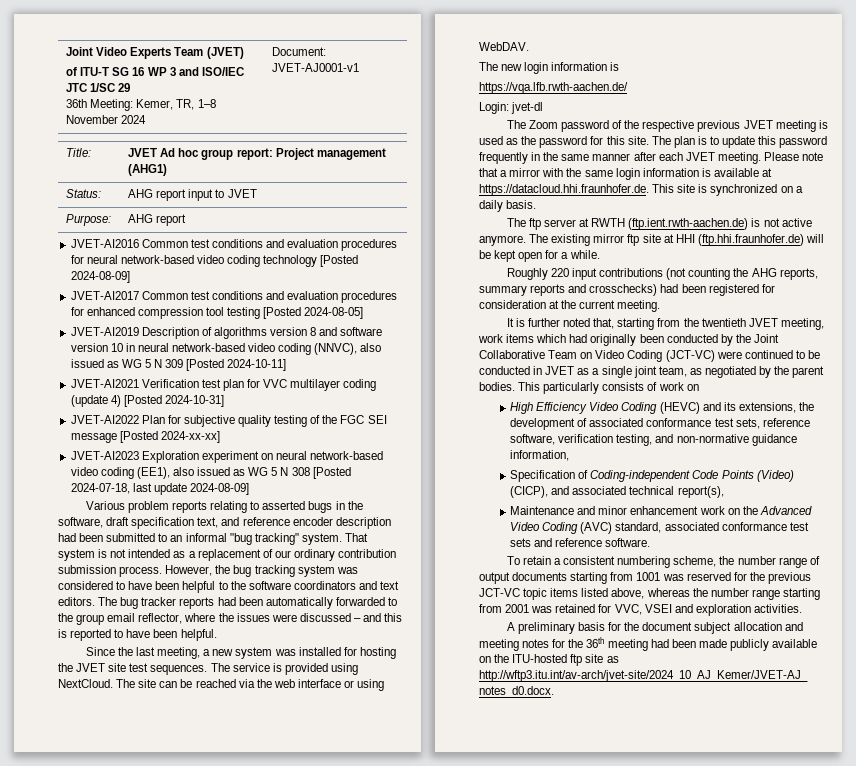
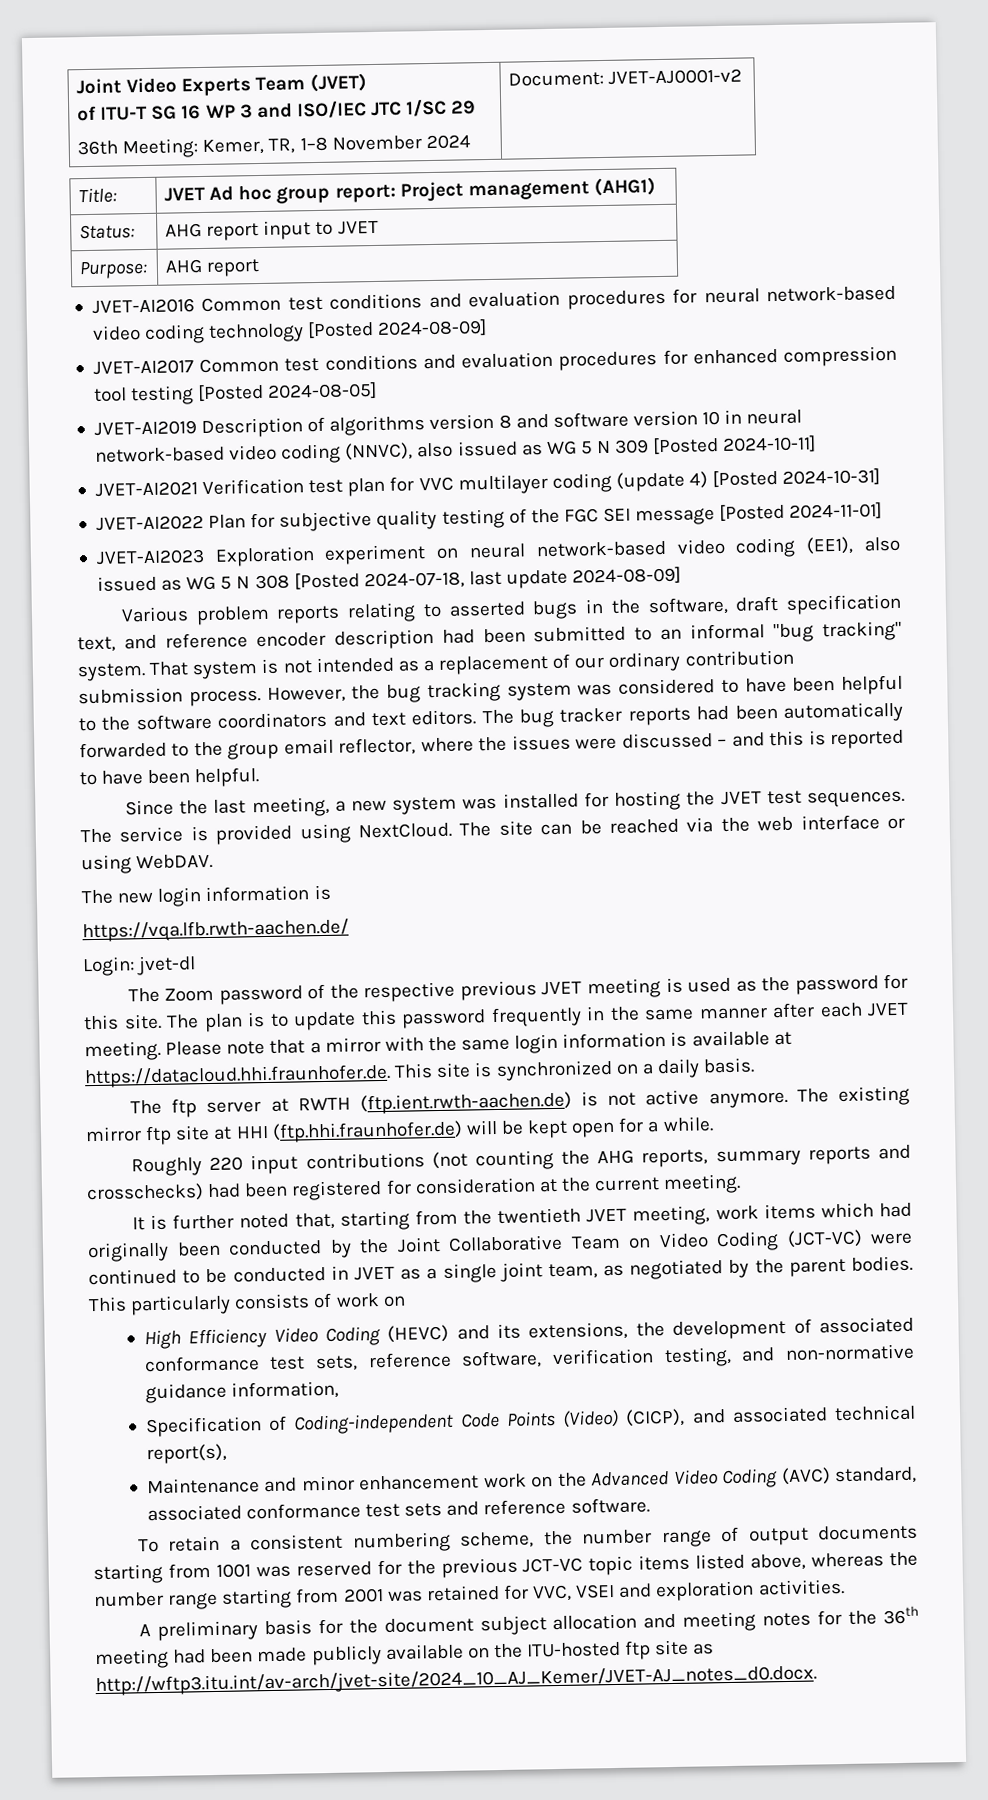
[272,63,360,72] JVET-AJ0001-v1 -> [608,68,743,85] JVET-AJ0001-v2
[160,431,220,443] 2024-xx-xx] -> [789,502,883,520] 2024-11-01]
[108,663,127,672] site -> (762, 798) none

